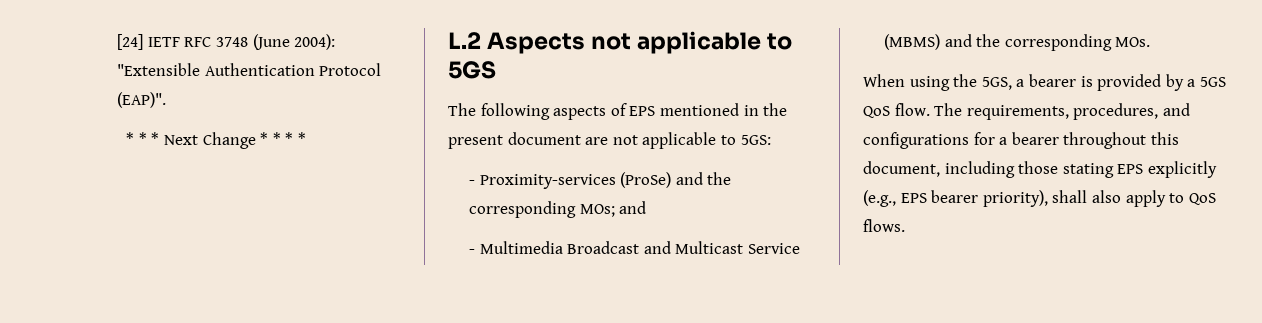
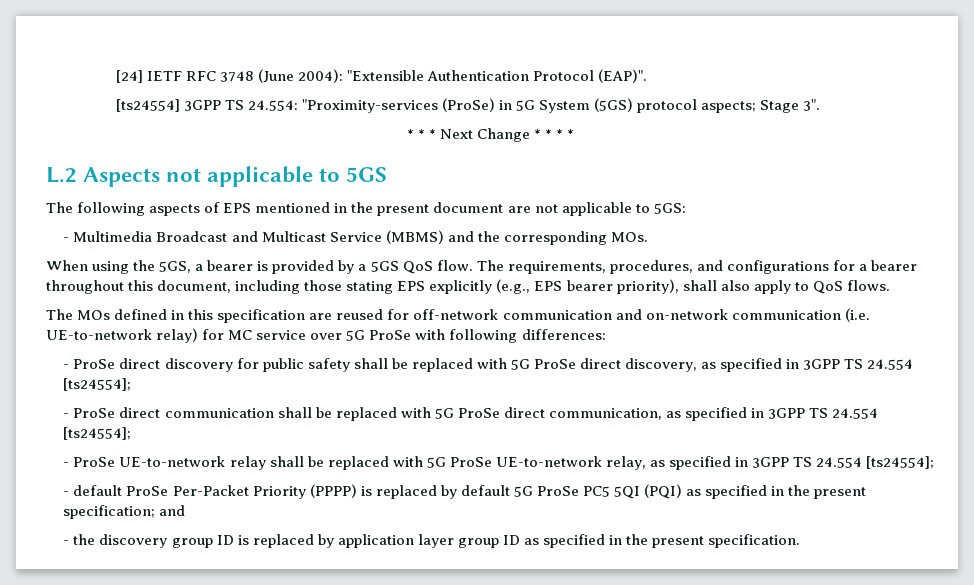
(167, 100) none -> [115,98,821,113] // [ts24554] 3GPP TS 24.554: "Proximity-services (ProSe) in 5G System (5GS) protocol aspects; Stage 3".
[469,172,732,189] [469,201,647,218] // - Proximity-services (ProSe) and the corresponding MOs; and -> (686, 208) none
(905, 225) none -> [46,308,870,323] [46,328,606,343] [63,358,914,372] [63,378,132,391] [63,407,879,421] [63,427,132,440] [63,456,935,470] [63,484,867,499] [63,505,186,519] [63,534,801,548] // The MOs defined in this specification are reused for off-network communication and on-network communication (i.e. UE-to-network relay) for MC service over 5G ProSe with following differences: // - ProSe direct discovery for public safety shall be replaced with 5G ProSe direct discovery, as specified in 3GPP TS 24.554 [ts24554]; // - ProSe direct communication shall be replaced with 5G ProSe direct communication, as specified in 3GPP TS 24.554 [ts24554]; // - ProSe UE-to-network relay shall be replaced with 5G ProSe UE-to-network relay, as specified in 3GPP TS 24.554 [ts24554]; // - default ProSe Per-Packet Priority (PPPP) is replaced by default 5G ProSe PC5 5QI (PQI) as specified in the present specification; and // - the discovery group ID is replaced by application layer group ID as specified in the present specification.

